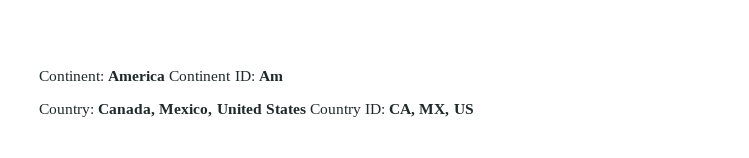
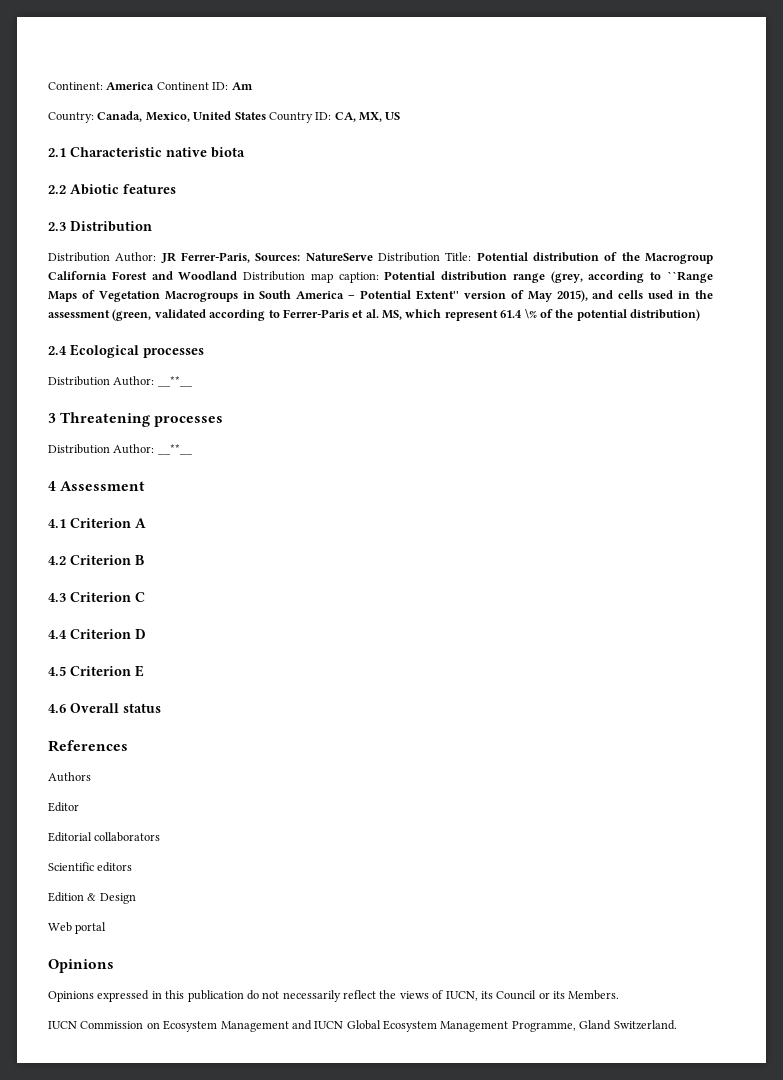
(474, 109) none -> [48,147,245,158] [48,184,176,195] [48,221,152,232] [48,252,714,264] [48,271,713,283] [48,290,714,302] [48,309,700,321] [48,344,204,358] [48,376,193,387] [48,412,224,427] [48,444,193,455] [48,481,146,491] [48,518,146,528] [48,555,144,565] [48,592,145,602] [48,629,146,639] [48,665,144,677] [48,703,161,713] [48,740,128,752] [48,772,91,782] [48,802,79,812] [48,832,161,842] [48,862,133,872] [48,892,136,904] [48,922,107,934] [48,959,114,973] [48,990,620,1002] [48,1020,677,1032] // 2.1 Characteristic native biota // 2.2 Abiotic features // 2.3 Distribution // Distribution Author: JR Ferrer-Paris, Sources: NatureServe Distribution Title: Potential distribution of the Macrogroup California Forest and Woodland Distribution map caption: Potential distribution range (grey, according to ``Range Maps of Vegetation Macrogroups in South America – Potential Extent'' version of May 2015), and cells used in the assessment (green, validated according to Ferrer-Paris et al. MS, which represent 61.4 \% of the potential distribution) // 2.4 Ecological processes // Distribution Author: __**__ // 3 Threatening processes // Distribution Author: __**__ // 4 Assessment // 4.1 Criterion A // 4.2 Criterion B // 4.3 Criterion C // 4.4 Criterion D // 4.5 Criterion E // 4.6 Overall status // References // Authors // Editor // Editorial collaborators // Scientific editors // Edition & Design // Web portal // Opinions // Opinions expressed in this publication do not necessarily reflect the views of IUCN, its Council or its Members. // IUCN Commission on Ecosystem Management and IUCN Global Ecosystem Management Programme, Gland Switzerland.

